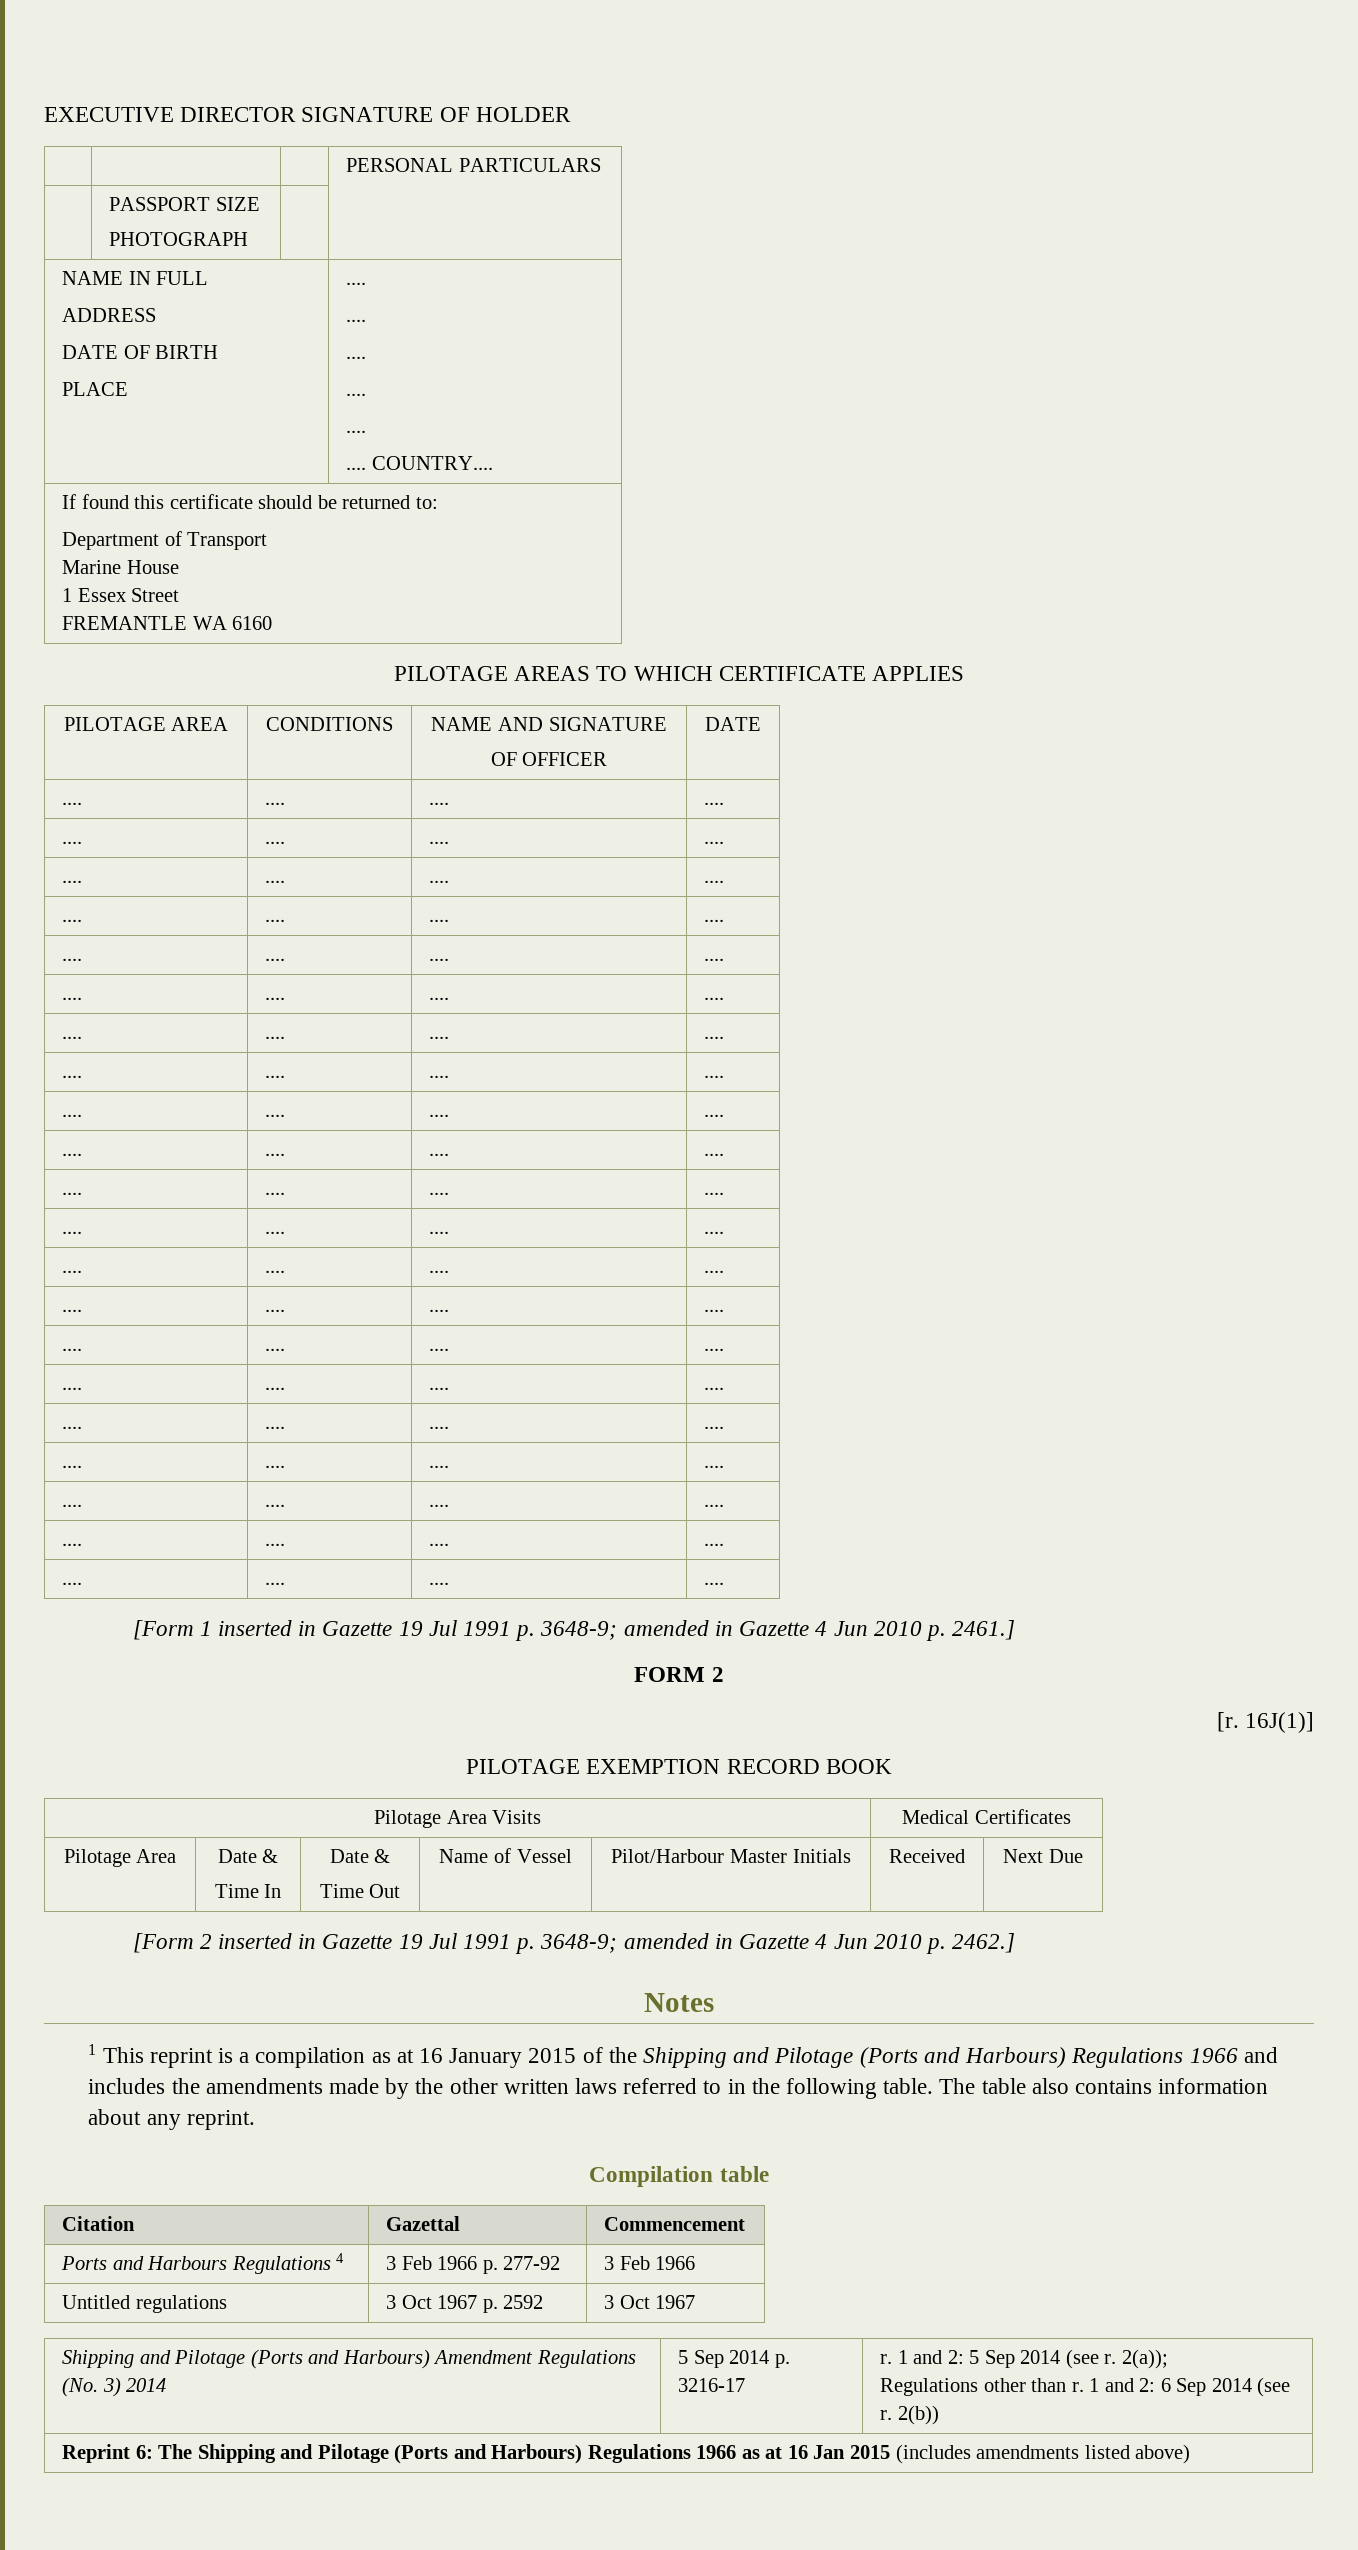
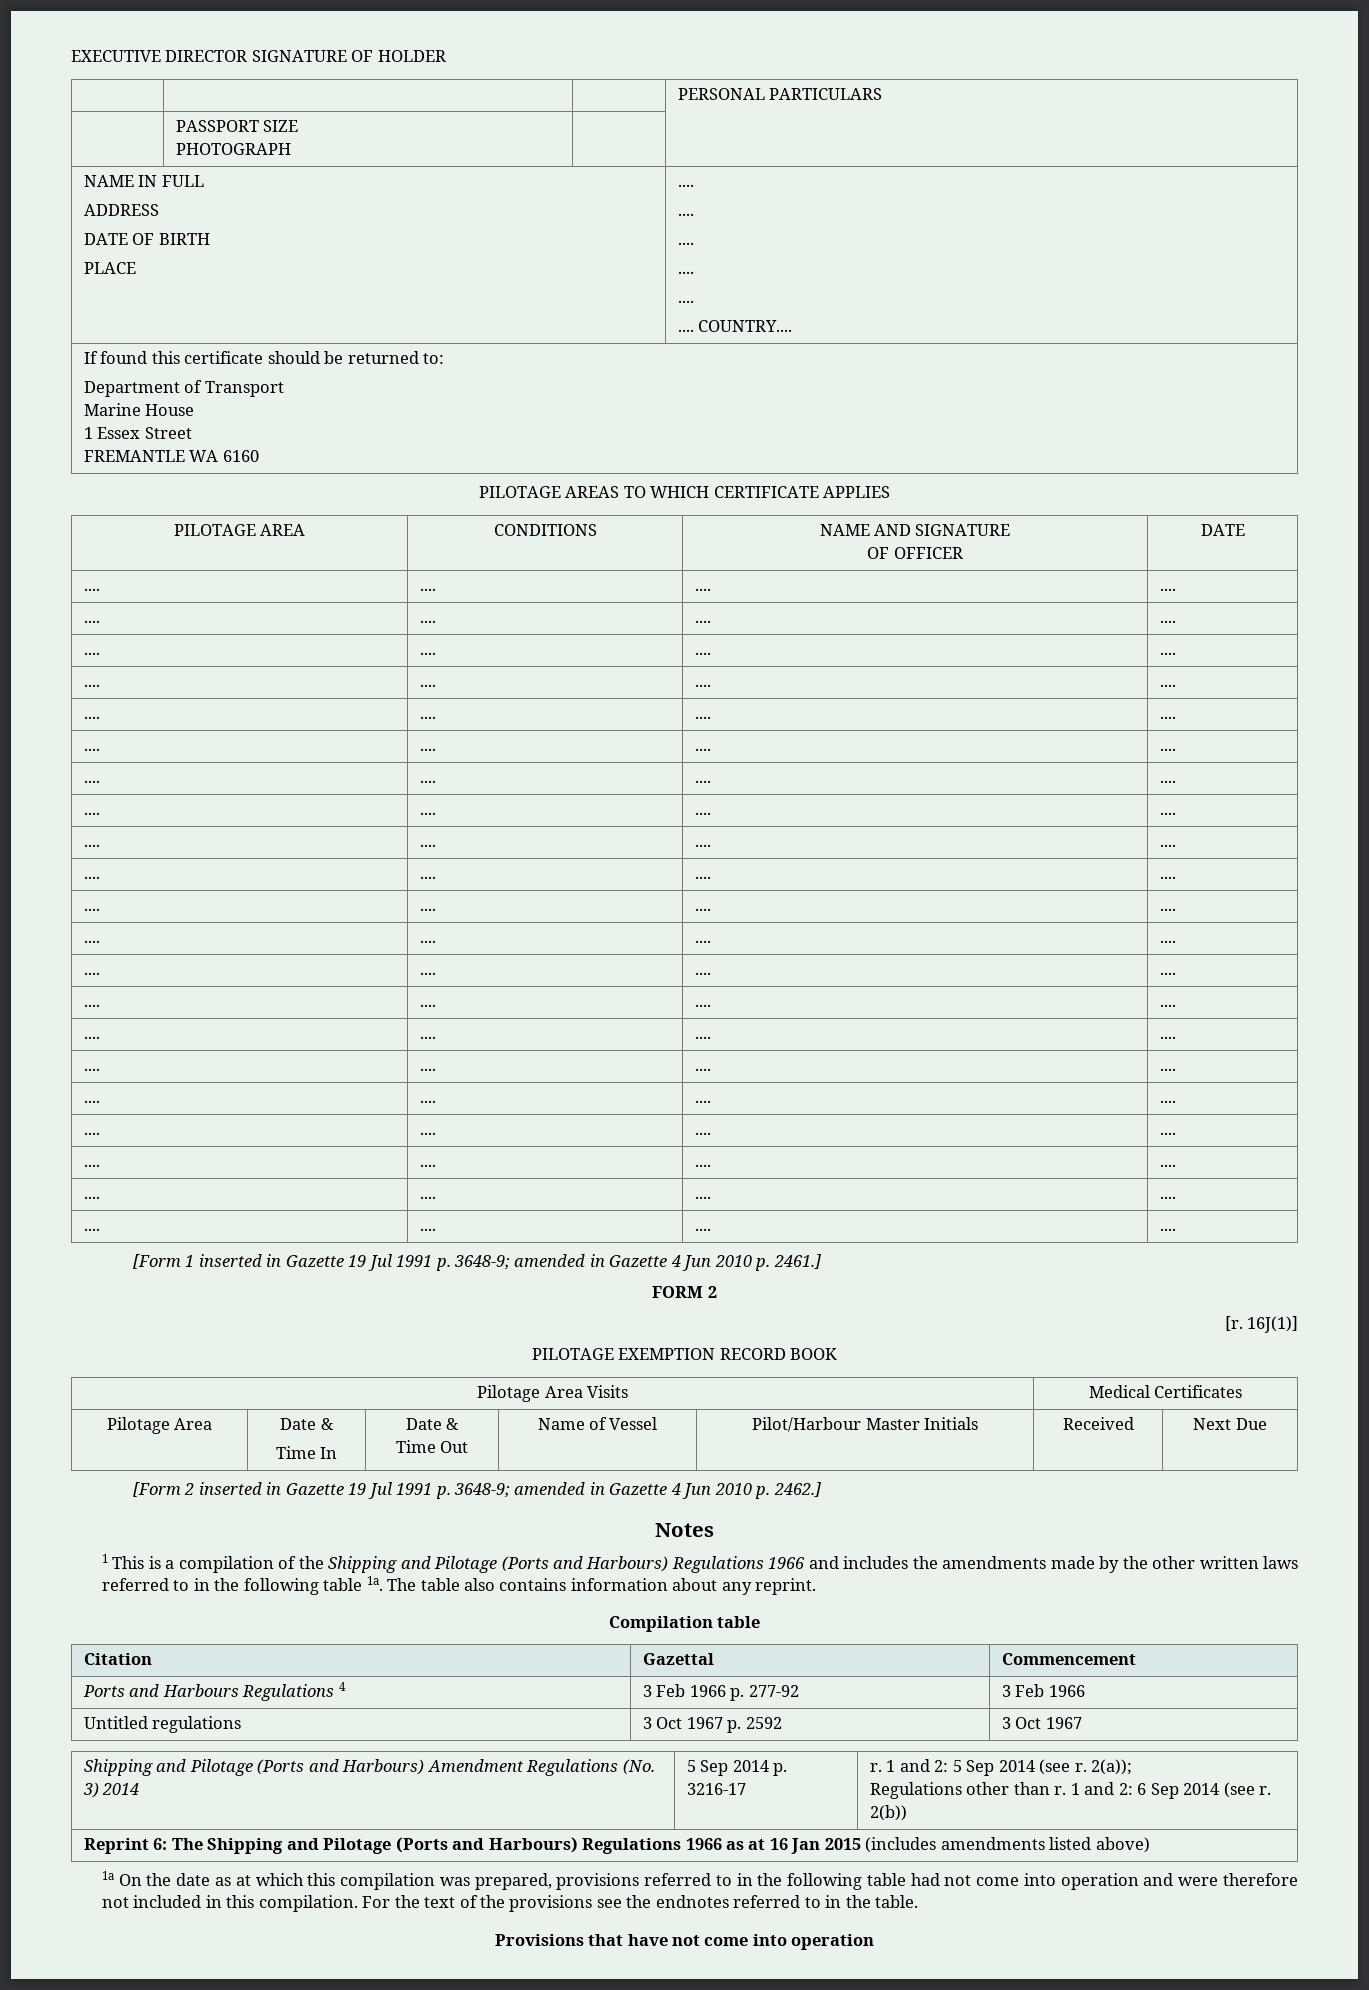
[149,2048,213,2068] reprint -> (145, 1562) none
[371,2048,577,2068] as at 16 January 2015 -> (274, 1564) none
[883,2078,934,2094] table. -> [323,1576,383,1591] table 1a.
(1191, 2454) none -> [101,1871,1299,1890] [101,1895,919,1912] [494,1934,875,1950] // 1a On the date as at which this compilation was prepared, provisions referred to in the following table had not come into operation and were therefore not included in this compilation. For the text of the provisions see the endnotes referred to in the table. // Provisions that have not come into operation

